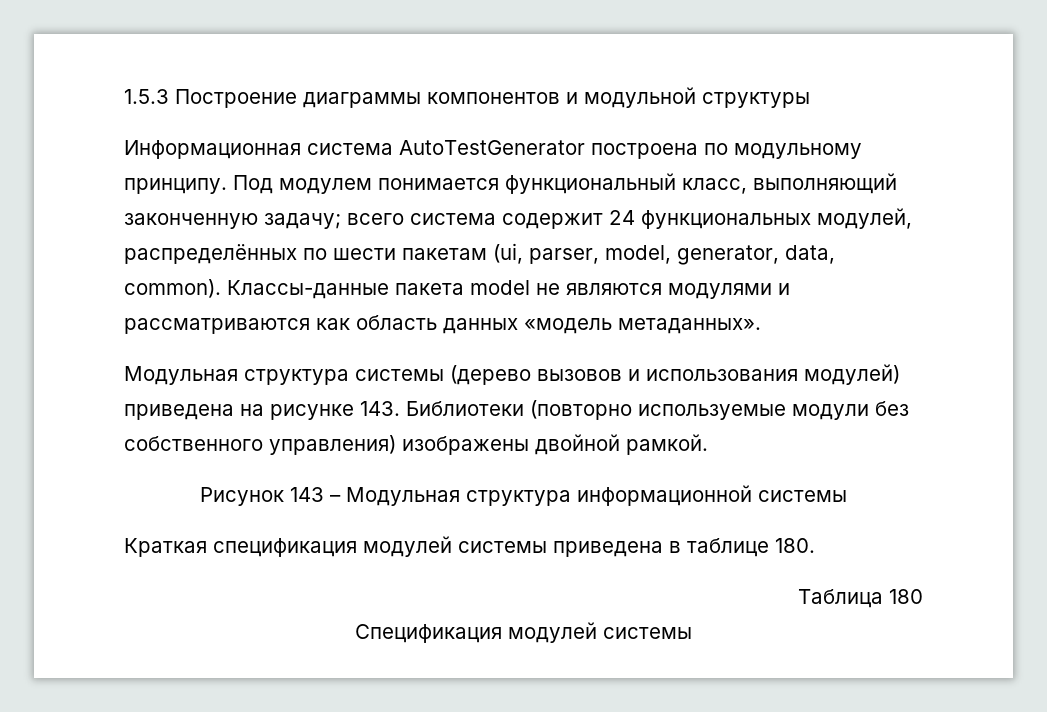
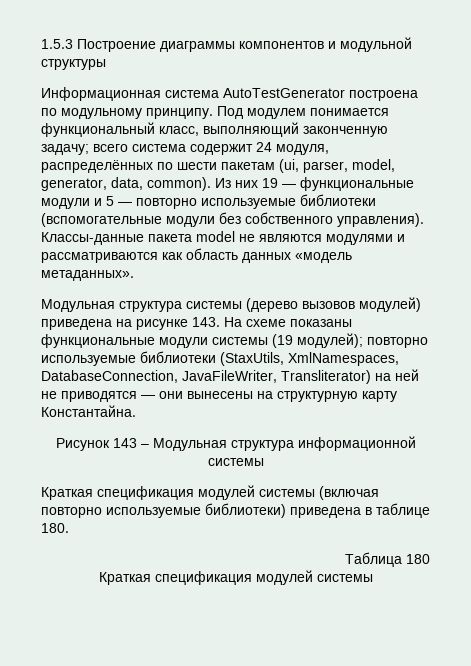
[641,208,912,229] функциональных модулей, -> [276,144,329,155] модуля,
(221, 288) none -> [215,177,414,191] [41,194,376,209] [41,212,424,227] Из них 19 — функциональные модули и 5 — повторно используемые библиотеки (вспомогательные модули без собственного управления).
[628,369,798,381] и использования -> (355, 305) none
[406,400,909,420] [124,434,708,455] Библиотеки (повторно используемые модули без собственного управления) изображены двойной рамкой. -> [224,317,352,327] [41,333,428,348] [41,351,399,366] [41,369,419,384] [41,391,397,402] [41,405,136,417] На схеме показаны функциональные модули системы (19 модулей); повторно используемые библиотеки (StaxUtils, XmlNamespaces, DatabaseConnection, JavaFileWriter, Transliterator) на ней не приводятся — они вынесены на структурную карту Константайна.
(547, 547) none -> [319,486,379,500] [41,503,286,518] (включая повторно используемые библиотеки)
[355,624,502,643] Спецификация -> [98,571,252,585] Краткая спецификация

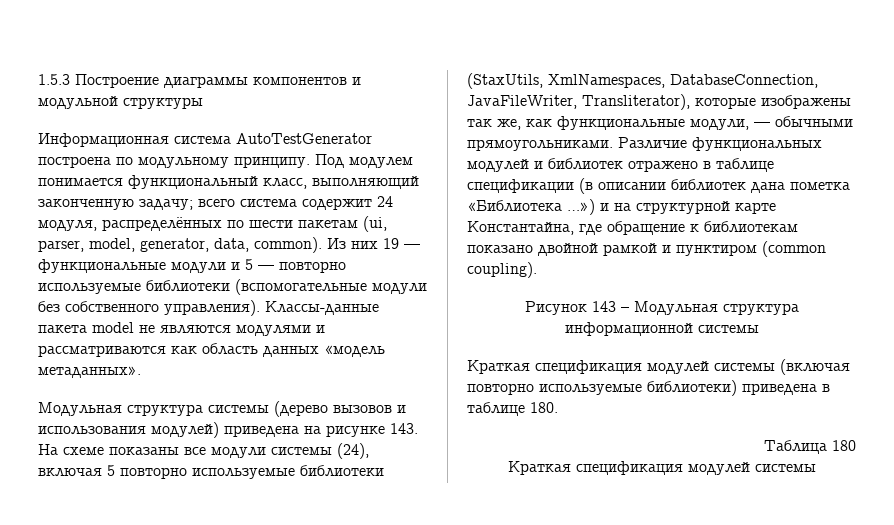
(355, 305) none -> [397,405,406,413] [38,426,146,435] и использования
[41,334,155,348] функциональные -> [184,447,206,455] все
[272,333,363,348] (19 модулей); -> [337,443,369,459] [38,465,115,477] (24), включая 5
[281,369,419,384] [41,391,397,402] [41,405,136,417] Transliterator) на ней не приводятся — они вынесены на структурную карту Константайна. -> [582,94,851,110] [467,116,853,130] [467,137,822,151] [467,158,774,172] [467,178,850,194] [467,199,776,215] [467,221,798,235] [467,241,826,257] [467,262,537,278] Transliterator), которые изображены так же, как функциональные модули, — обычными прямоугольниками. Различие функциональных модулей и библиотек отражено в таблице спецификации (в описании библиотек дана пометка «Библиотека …») и на структурной карте Константайна, где обращение к библиотекам показано двойной рамкой и пунктиром (common coupling).

